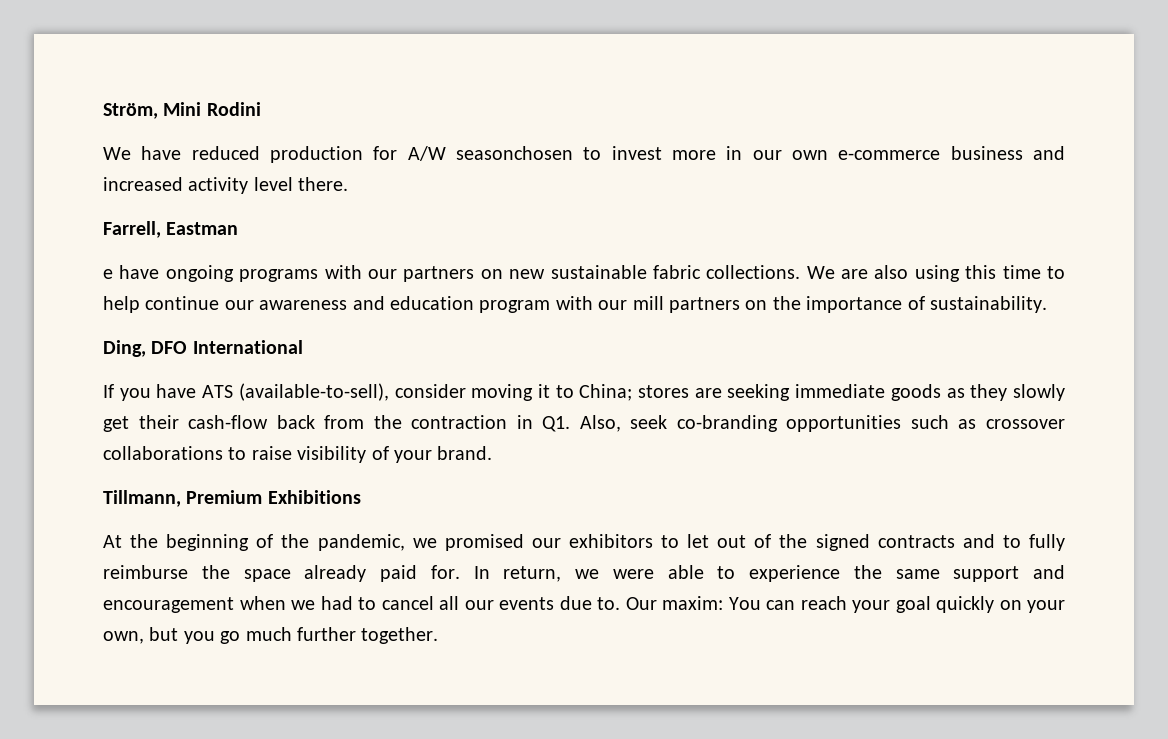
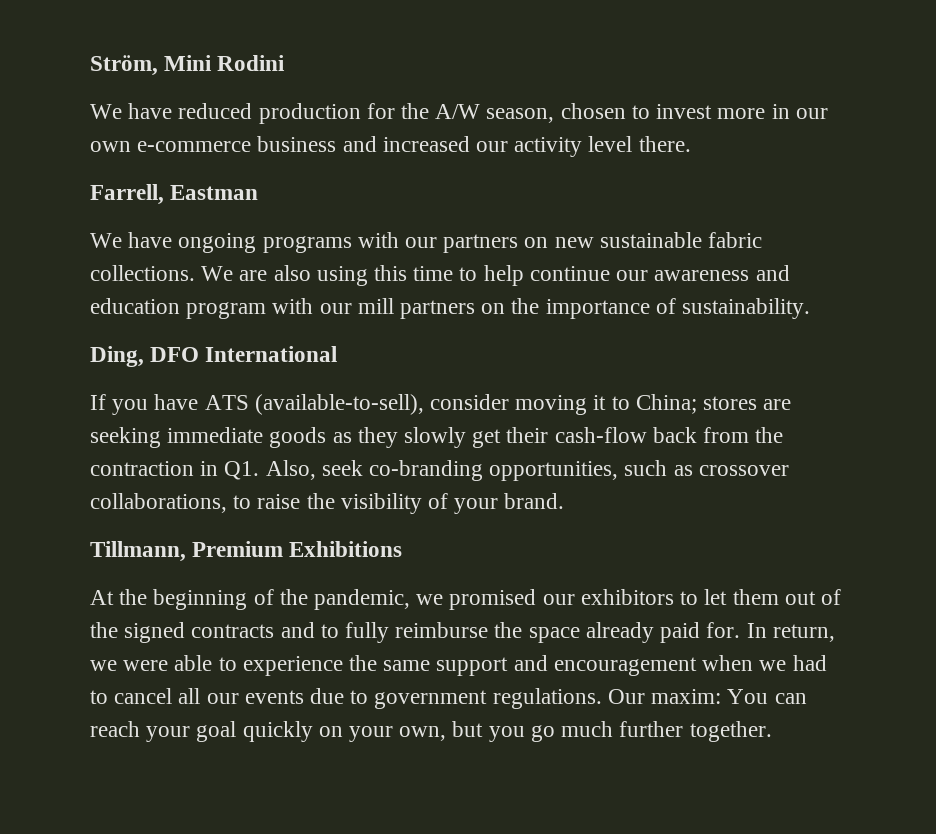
[407,146,573,161] A/W seasonchosen -> [401,103,626,123] the A/W season, chosen
(183, 184) none -> [476,141,509,152] our
[103,269,113,279] e -> [90,233,122,248] We
[786,415,902,432] opportunities -> [489,461,619,481] opportunities,
[103,446,223,460] collaborations -> [90,493,227,513] collaborations,
(292, 453) none -> [306,493,335,509] the
(710, 541) none -> [732,589,779,605] them
[597,597,620,610] to. -> [350,688,602,709] to government regulations.

